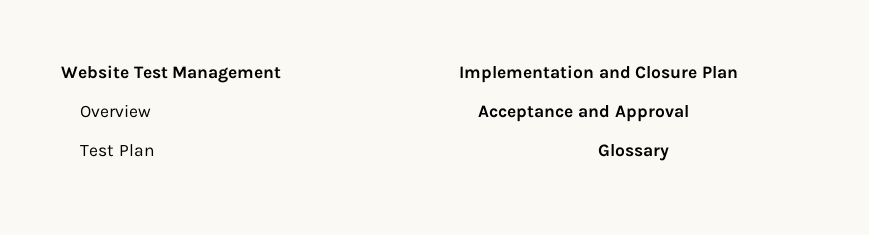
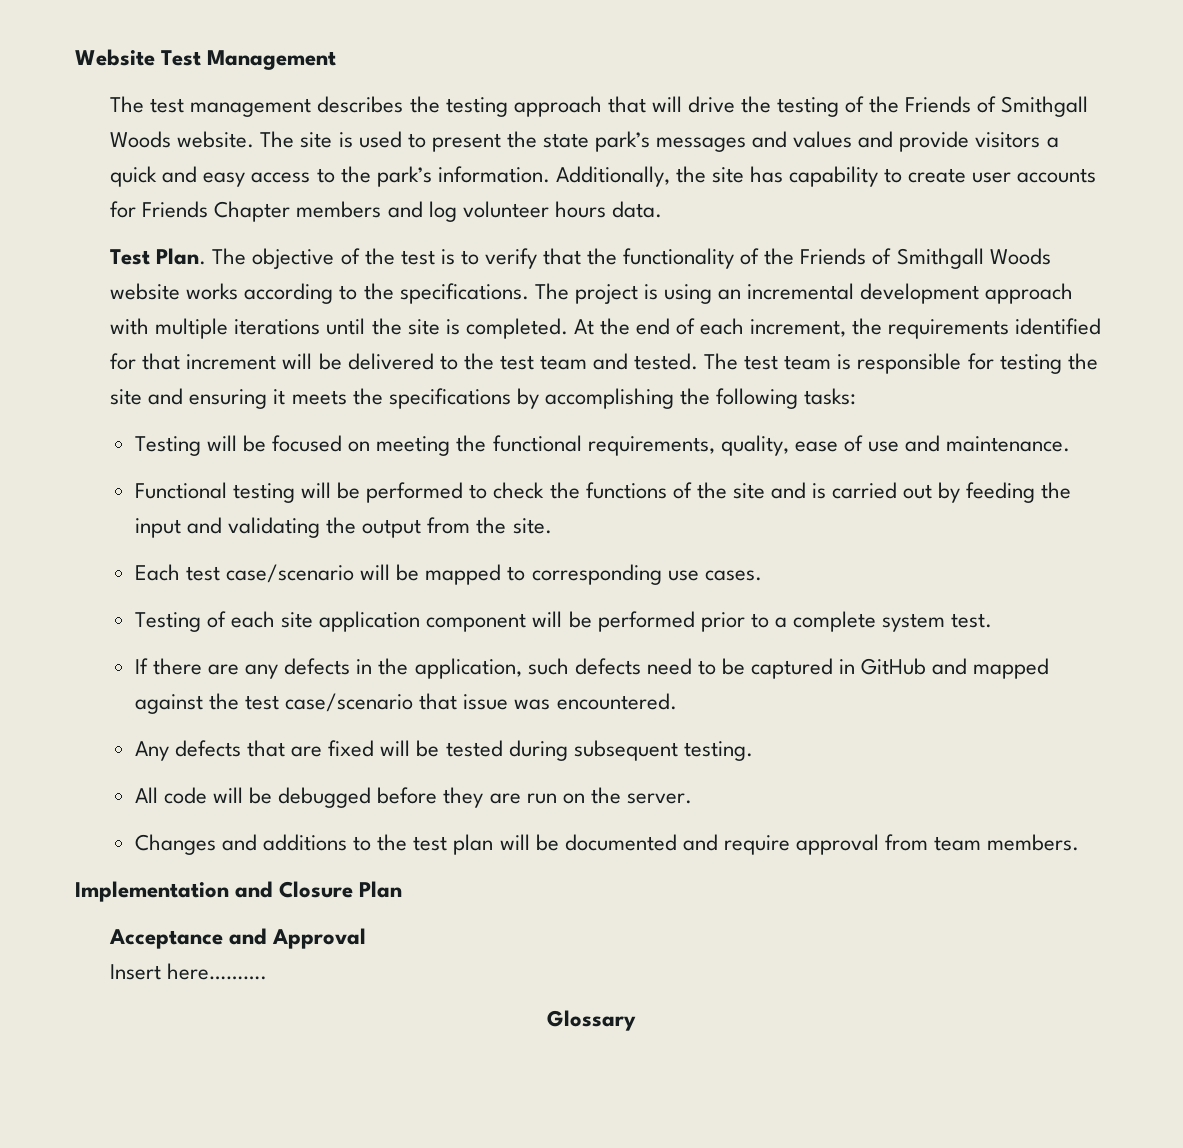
[80,104,152,118] [80,144,156,157] Overview // Test Plan -> [110,96,1089,117] [110,131,1059,152] [110,166,1097,187] [110,201,662,222] [110,248,1051,269] [110,283,1074,304] [110,318,1102,339] [110,353,1098,374] [110,388,857,409] [135,435,1071,456] [135,482,1072,503] [135,517,552,538] [135,564,762,585] [135,611,993,632] [135,658,1050,679] [135,693,677,714] [135,740,753,761] [135,787,692,808] [135,834,1080,855] The test management describes the testing approach that will drive the testing of the Friends of Smithgall Woods website. The site is used to present the state park’s messages and values and provide visitors a quick and easy access to the park’s information. Additionally, the site has capability to create user accounts for Friends Chapter members and log volunteer hours data. // Test Plan. The objective of the test is to verify that the functionality of the Friends of Smithgall Woods website works according to the specifications. The project is using an incremental development approach with multiple iterations until the site is completed. At the end of each increment, the requirements identified for that increment will be delivered to the test team and tested. The test team is responsible for testing the site and ensuring it meets the specifications by accomplishing the following tasks: // Testing will be focused on meeting the functional requirements, quality, ease of use and maintenance. // Functional testing will be performed to check the functions of the site and is carried out by feeding the input and validating the output from the site. // Each test case/scenario will be mapped to corresponding use cases. // Testing of each site application component will be performed prior to a complete system test. // If there are any defects in the application, such defects need to be captured in GitHub and mapped against the test case/scenario that issue was encountered. // Any defects that are fixed will be tested during subsequent testing. // All code will be debugged before they are run on the server. // Changes and additions to the test plan will be documented and require approval from team members.
(689, 113) none -> [110,963,268,980] // Insert here……….

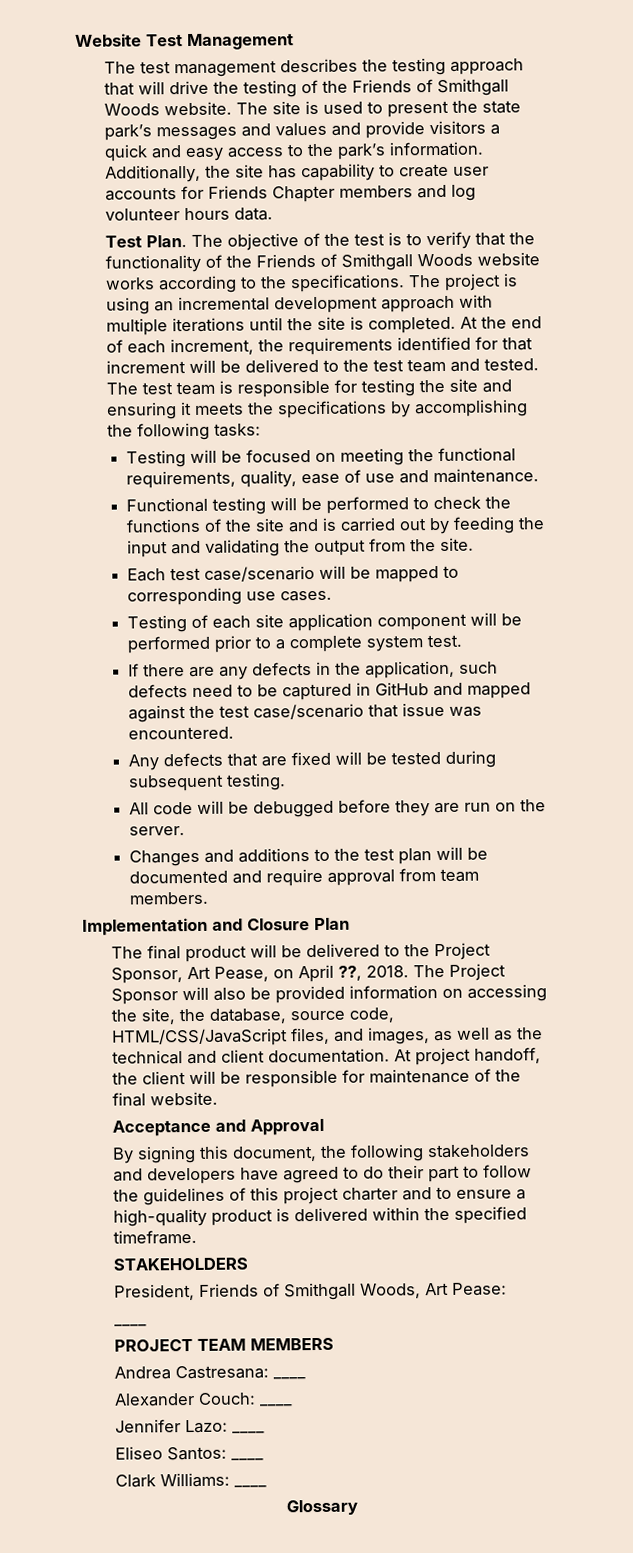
[109,928,367,949] [110,963,268,980] Acceptance and Approval // Insert here………. -> [111,942,492,963] [111,963,507,984] [111,984,548,1005] [111,1007,395,1025] [112,1027,544,1047] [112,1047,542,1066] [112,1068,522,1088] [112,1091,219,1107] [112,1118,325,1137] [112,1144,531,1164] [113,1164,533,1185] [113,1186,527,1206] [113,1206,528,1227] [113,1229,198,1245] [113,1257,249,1271] [114,1282,508,1301] [114,1324,148,1327] [114,1337,335,1352] [114,1365,307,1380] [114,1392,294,1407] [115,1419,266,1434] [115,1446,265,1461] [115,1472,268,1488] The final product will be delivered to the Project Sponsor, Art Pease, on April ??, 2018. The Project Sponsor will also be provided information on accessing the site, the database, source code, HTML/CSS/JavaScript files, and images, as well as the technical and client documentation. At project handoff, the client will be responsible for maintenance of the final website. // Acceptance and Approval // By signing this document, the following stakeholders and developers have agreed to do their part to follow the guidelines of this project charter and to ensure a high-quality product is delivered within the specified timeframe. // STAKEHOLDERS // President, Friends of Smithgall Woods, Art Pease: // ____ // PROJECT TEAM MEMBERS // Andrea Castresana: ____ // Alexander Couch: ____ // Jennifer Lazo: ____ // Eliseo Santos: ____ // Clark Williams: ____

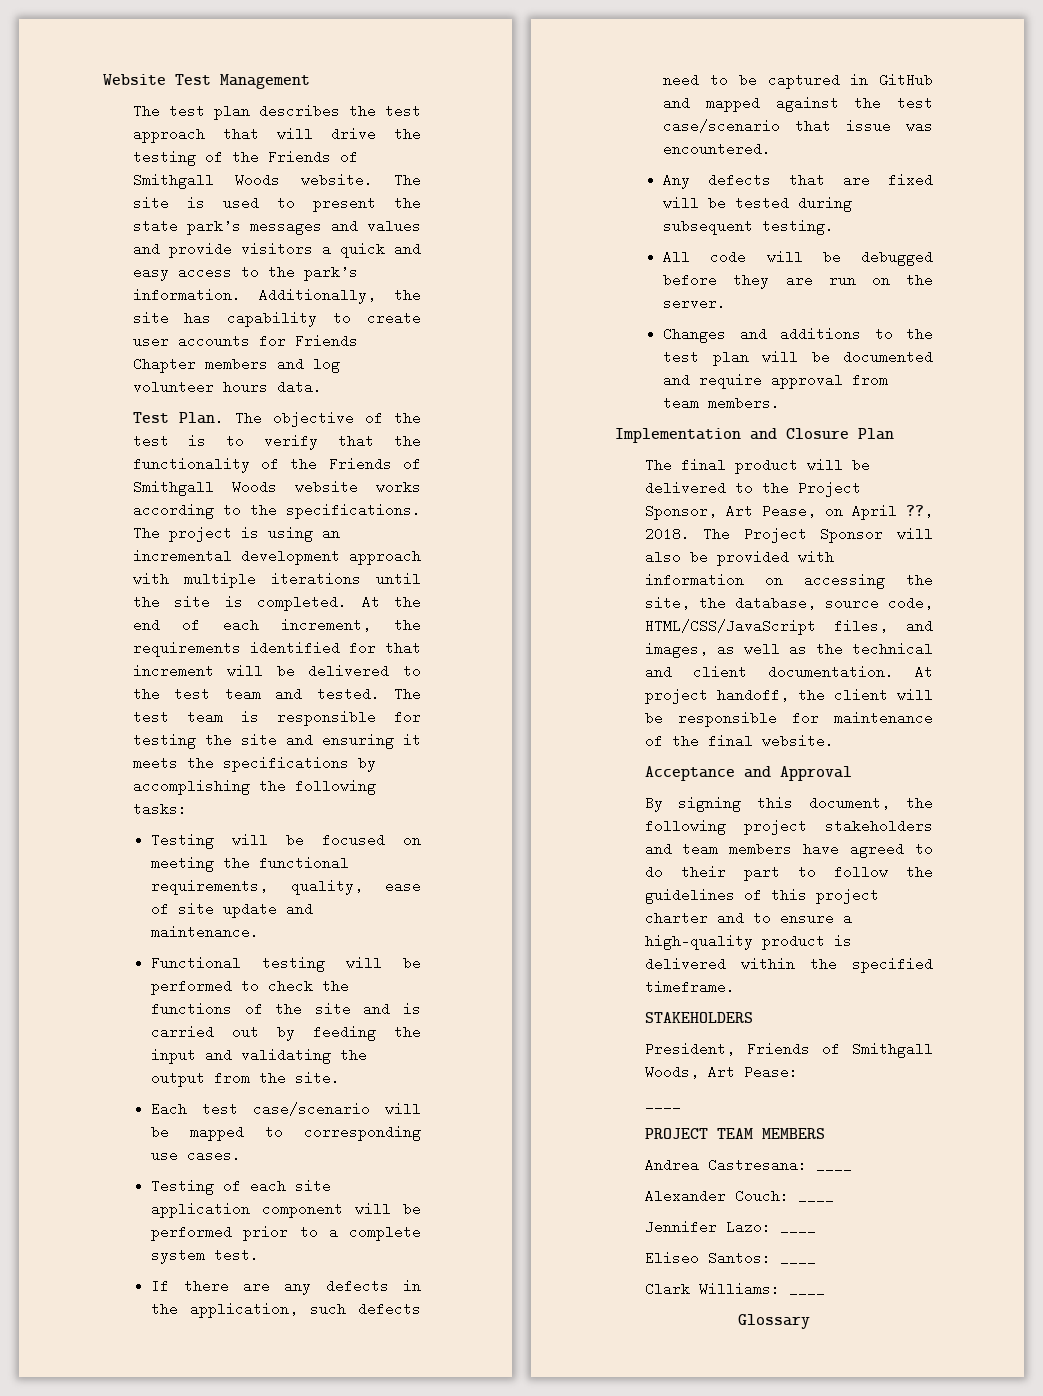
[174,60,278,78] management -> [213,104,250,120] plan
[392,57,447,76] testing -> [385,104,421,118] test
[364,473,395,483] use -> [178,902,278,918] site update
(346, 994) none -> [797,551,834,562] with
(425, 1153) none -> [743,819,807,835] project
[147,1167,237,1185] developers -> [682,842,793,856] team members

